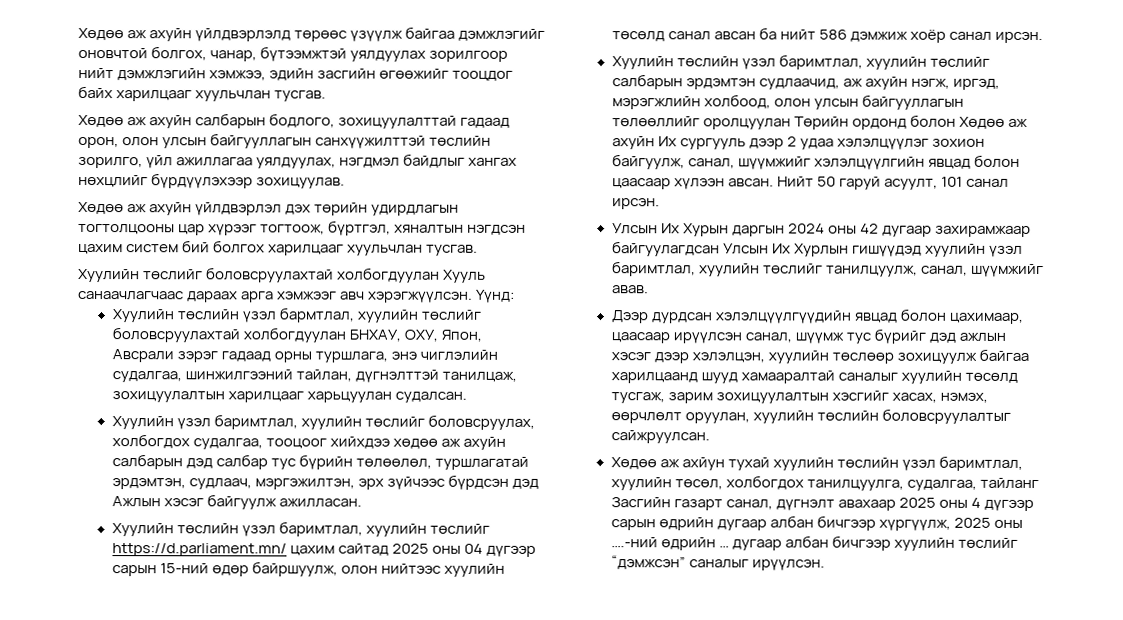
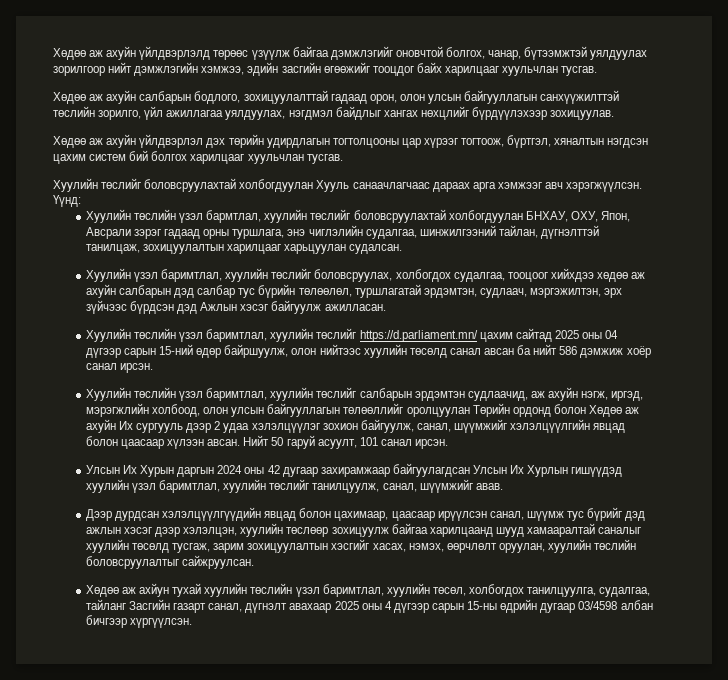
(656, 525) none -> [467,601,498,610] 15-ны
[769,515,1023,531] [610,535,1018,551] [610,555,825,571] албан бичгээр хүргүүлж, 2025 оны ….-ний өдрийн … дугаар албан бичгээр хуулийн төслийг “дэмжсэн” саналыг ирүүлсэн. -> [578,600,653,610] [85,615,193,628] 03/4598 албан бичгээр хүргүүлсэн.

